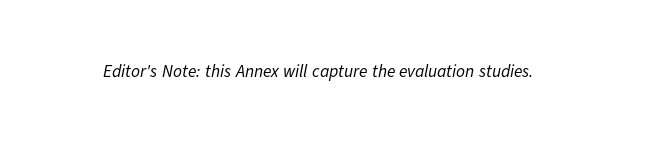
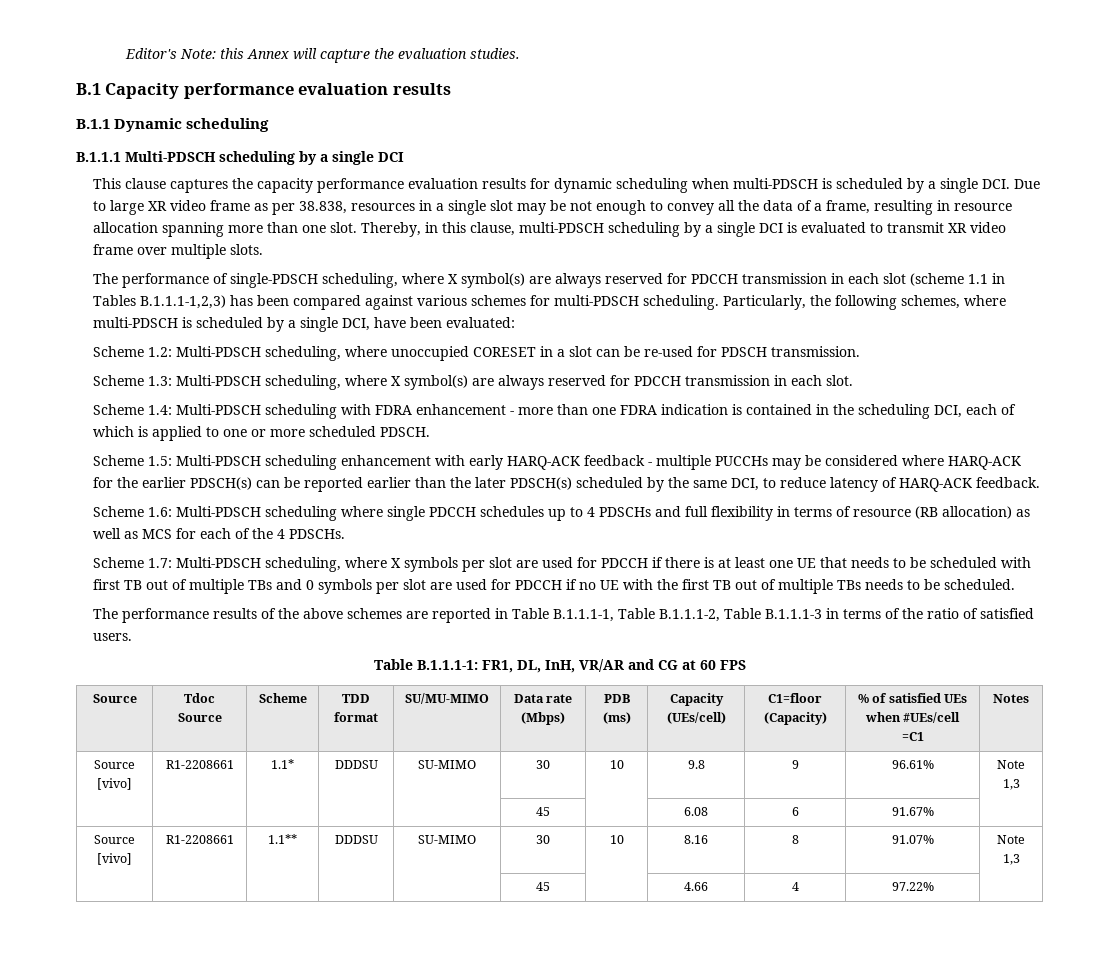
(534, 71) none -> [76,83,451,99] [76,118,270,132] [76,151,404,165] [92,178,1040,193] [92,200,1012,215] [92,222,1006,237] [92,244,263,259] [92,273,1005,288] [92,295,1006,310] [92,317,515,332] [92,346,860,361] [92,375,853,390] [92,404,1016,419] [92,426,430,441] [92,455,1021,470] [92,477,1040,492] [92,506,1030,521] [92,528,345,539] [92,557,1031,572] [92,579,1015,594] [92,608,1034,623] [92,633,132,641] [373,659,746,673] [92,694,137,703] [184,693,215,703] [177,713,222,722] [258,693,307,703] [342,694,370,703] [334,712,378,722] [405,693,489,704] [513,694,573,703] [521,712,565,725] [603,694,630,703] [602,712,631,724] [669,693,724,706] [666,712,726,724] [768,693,822,703] [763,712,827,725] [857,693,968,703] [864,712,961,723] [901,732,924,741] [993,694,1029,703] [94,760,135,769] [97,778,132,790] [165,760,234,769] [271,759,294,769] [334,760,378,769] [418,760,476,769] [536,760,550,769] [609,760,624,769] [687,760,705,769] [791,760,799,769] [891,760,934,769] [997,760,1025,769] [1002,779,1020,790] [536,807,550,816] [684,807,708,816] [791,807,799,816] [891,807,934,816] [94,835,135,844] [97,853,132,865] [165,835,234,844] [268,834,297,844] [334,835,378,844] [418,835,476,844] [536,835,550,844] [609,835,624,844] [684,835,708,844] [791,835,799,844] [891,835,934,844] [997,835,1025,844] [1002,854,1020,865] [536,882,550,891] [684,882,708,891] [791,882,799,891] [891,882,934,891] // B.1 Capacity performance evaluation results // B.1.1 Dynamic scheduling // B.1.1.1 Multi-PDSCH scheduling by a single DCI // This clause captures the capacity performance evaluation results for dynamic scheduling when multi-PDSCH is scheduled by a single DCI. Due to large XR video frame as per 38.838, resources in a single slot may be not enough to convey all the data of a frame, resulting in resource allocation spanning more than one slot. Thereby, in this clause, multi-PDSCH scheduling by a single DCI is evaluated to transmit XR video frame over multiple slots. // The performance of single-PDSCH scheduling, where X symbol(s) are always reserved for PDCCH transmission in each slot (scheme 1.1 in Tables B.1.1.1-1,2,3) has been compared against various schemes for multi-PDSCH scheduling. Particularly, the following schemes, where multi-PDSCH is scheduled by a single DCI, have been evaluated: // Scheme 1.2: Multi-PDSCH scheduling, where unoccupied CORESET in a slot can be re-used for PDSCH transmission. // Scheme 1.3: Multi-PDSCH scheduling, where X symbol(s) are always reserved for PDCCH transmission in each slot. // Scheme 1.4: Multi-PDSCH scheduling with FDRA enhancement - more than one FDRA indication is contained in the scheduling DCI, each of which is applied to one or more scheduled PDSCH. // Scheme 1.5: Multi-PDSCH scheduling enhancement with early HARQ-ACK feedback - multiple PUCCHs may be considered where HARQ-ACK for the earlier PDSCH(s) can be reported earlier than the later PDSCH(s) scheduled by the same DCI, to reduce latency of HARQ-ACK feedback. // Scheme 1.6: Multi-PDSCH scheduling where single PDCCH schedules up to 4 PDSCHs and full flexibility in terms of resource (RB allocation) as well as MCS for each of the 4 PDSCHs. // Scheme 1.7: Multi-PDSCH scheduling, where X symbols per slot are used for PDCCH if there is at least one UE that needs to be scheduled with first TB out of multiple TBs and 0 symbols per slot are used for PDCCH if no UE with the first TB out of multiple TBs needs to be scheduled. // The performance results of the above schemes are reported in Table B.1.1.1-1, Table B.1.1.1-2, Table B.1.1.1-3 in terms of the ratio of satisfied users. // Table B.1.1.1-1: FR1, DL, InH, VR/AR and CG at 60 FPS // Source | Tdoc Source | Scheme | TDD format | SU/MU-MIMO | Data rate (Mbps) | PDB (ms) | Capacity (UEs/cell) | C1=floor (Capacity) | % of satisfied UEs when #UEs/cell =C1 | Notes // Source [vivo] | R1-2208661 | 1.1* | DDDSU | SU-MIMO | 30 | 10 | 9.8 | 9 | 96.61% | Note 1,3 // | | | | | 45 | | 6.08 | 6 | 91.67% | // Source [vivo] | R1-2208661 | 1.1** | DDDSU | SU-MIMO | 30 | 10 | 8.16 | 8 | 91.07% | Note 1,3 // | | | | | 45 | | 4.66 | 4 | 97.22% |

